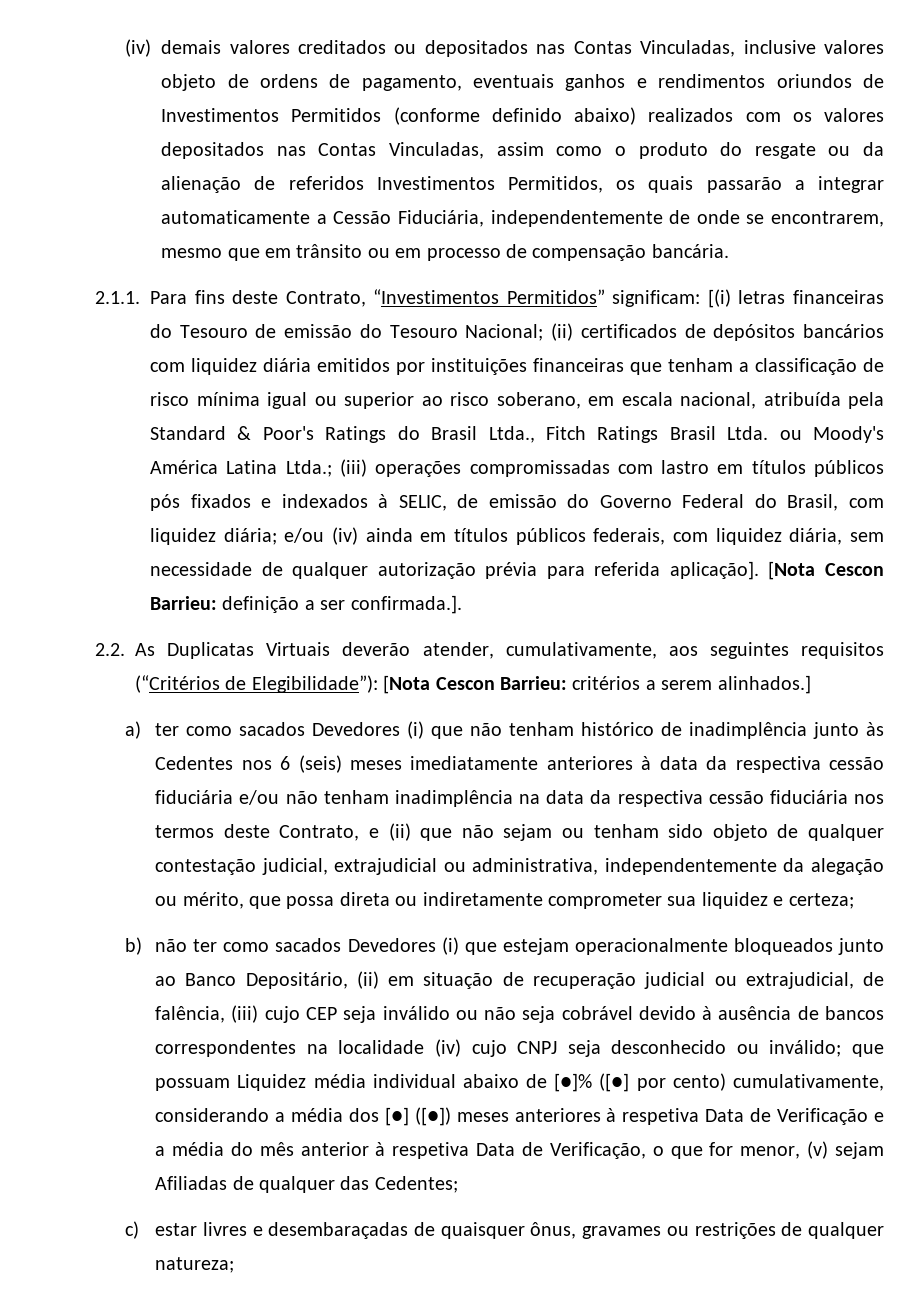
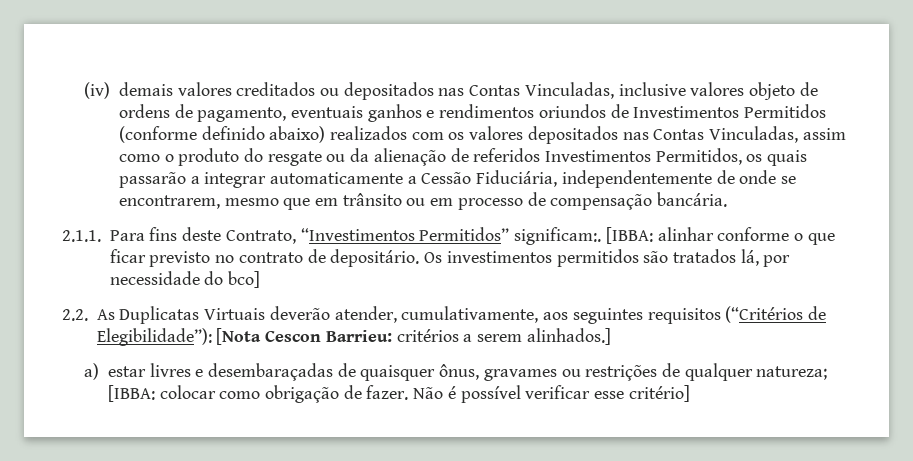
[612,289,884,308] [150,323,885,341] [150,358,884,375] [150,392,884,409] [150,426,884,443] [150,459,884,477] [150,494,885,511] [150,527,884,545] [150,561,884,580] [150,595,462,614] significam: [(i) letras financeiras do Tesouro de emissão do Tesouro Nacional; (ii) certificados de depósitos bancários com liquidez diária emitidos por instituições financeiras que tenham a classificação de risco mínima igual ou superior ao risco soberano, em escala nacional, atribuída pela Standard & Poor's Ratings do Brasil Ltda., Fitch Ratings Brasil Ltda. ou Moody's América Latina Ltda.; (iii) operações compromissadas com lastro em títulos públicos pós fixados e indexados à SELIC, de emissão do Governo Federal do Brasil, com liquidez diária; e/ou (iv) ainda em títulos públicos federais, com liquidez diária, sem necessidade de qualquer autorização prévia para referida aplicação]. [Nota Cescon Barrieu: definição a ser confirmada.]. -> [514,227,835,245] [109,249,791,267] [109,271,261,288] significam:. [IBBA: alinhar conforme o que ficar previsto no contrato de depositário. Os investimentos permitidos são tratados lá, por necessidade do bco]
[155,721,884,739] [155,755,884,773] [155,790,884,807] [155,823,884,841] [155,858,884,875] [155,892,854,909] [125,937,884,955] [155,971,885,989] [155,1005,884,1023] [155,1039,884,1057] [155,1073,884,1092] [155,1107,885,1126] [155,1141,884,1159] [155,1176,458,1193] [125,1221,140,1239] ter como sacados Devedores (i) que não tenham histórico de inadimplência junto às Cedentes nos 6 (seis) meses imediatamente anteriores à data da respectiva cessão fiduciária e/ou não tenham inadimplência na data da respectiva cessão fiduciária nos termos deste Contrato, e (ii) que não sejam ou tenham sido objeto de qualquer contestação judicial, extrajudicial ou administrativa, independentemente da alegação ou mérito, que possa direta ou indiretamente comprometer sua liquidez e certeza; // b) não ter como sacados Devedores (i) que estejam operacionalmente bloqueados junto ao Banco Depositário, (ii) em situação de recuperação judicial ou extrajudicial, de falência, (iii) cujo CEP seja inválido ou não seja cobrável devido à ausência de bancos correspondentes na localidade (iv) cujo CNPJ seja desconhecido ou inválido; que possuam Liquidez média individual abaixo de [●]% ([●] por cento) cumulativamente, considerando a média dos [●] ([●]) meses anteriores à respetiva Data de Verificação e a média do mês anterior à respetiva Data de Verificação, o que for menor, (v) sejam Afiliadas de qualquer das Cedentes; // c) -> (100, 371) none
(235, 1265) none -> [107,385,690,403] [IBBA: colocar como obrigação de fazer. Não é possível verificar esse critério]

